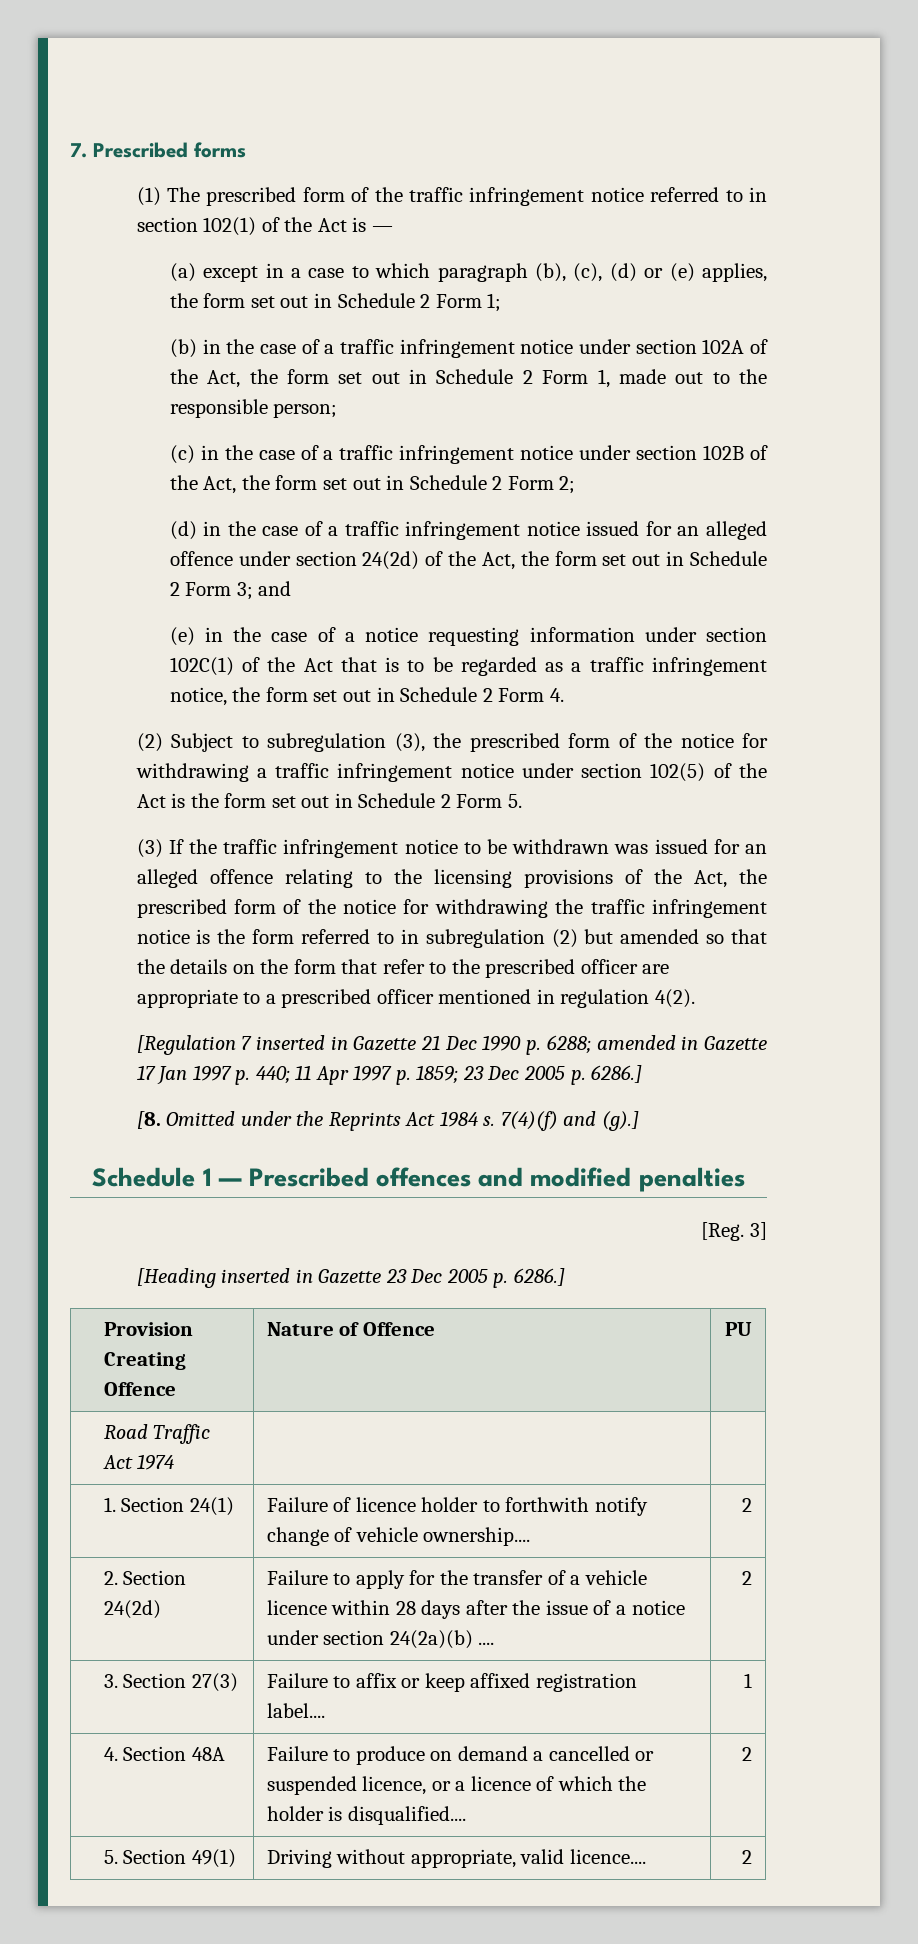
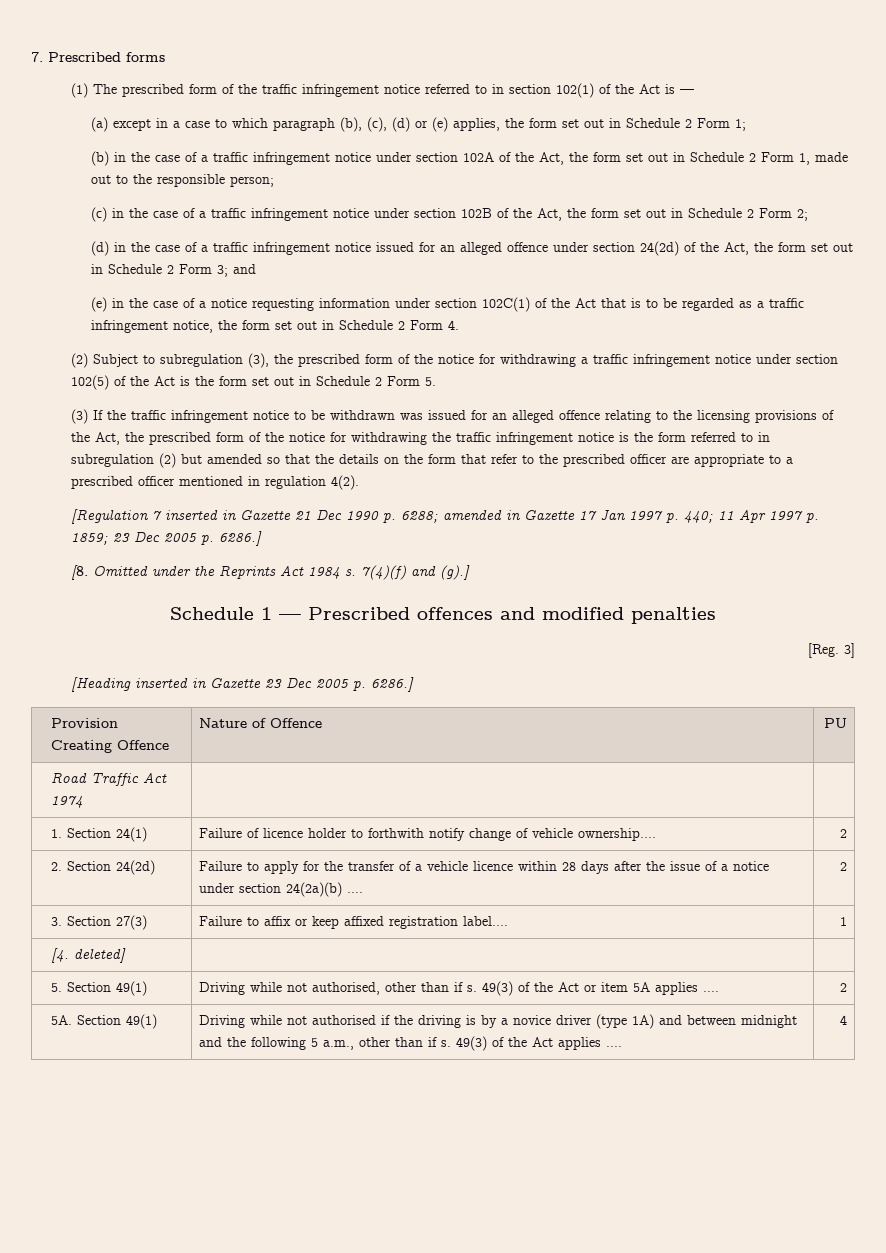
[103,1746,225,1761] [266,1746,655,1765] [266,1776,647,1795] [266,1806,466,1825] [742,1747,753,1761] [103,1849,236,1868] [266,1849,646,1868] [742,1850,753,1864] 4. Section 48A | Failure to produce on demand a cancelled or suspended licence, or a licence of which the holder is disqualified.... | 2 // 5. Section 49(1) | Driving without appropriate, valid licence.... | 2 -> [51,948,127,963] [51,981,148,996] [199,981,720,996] [839,983,847,992] [51,1014,158,1029] [199,1014,798,1029] [199,1036,623,1051] [839,1015,847,1025] [4. deleted] | | // 5. Section 49(1) | Driving while not authorised, other than if s. 49(3) of the Act or item 5A applies .... | 2 // 5A. Section 49(1) | Driving while not authorised if the driving is by a novice driver (type 1A) and between midnight and the following 5 a.m., other than if s. 49(3) of the Act applies .... | 4

